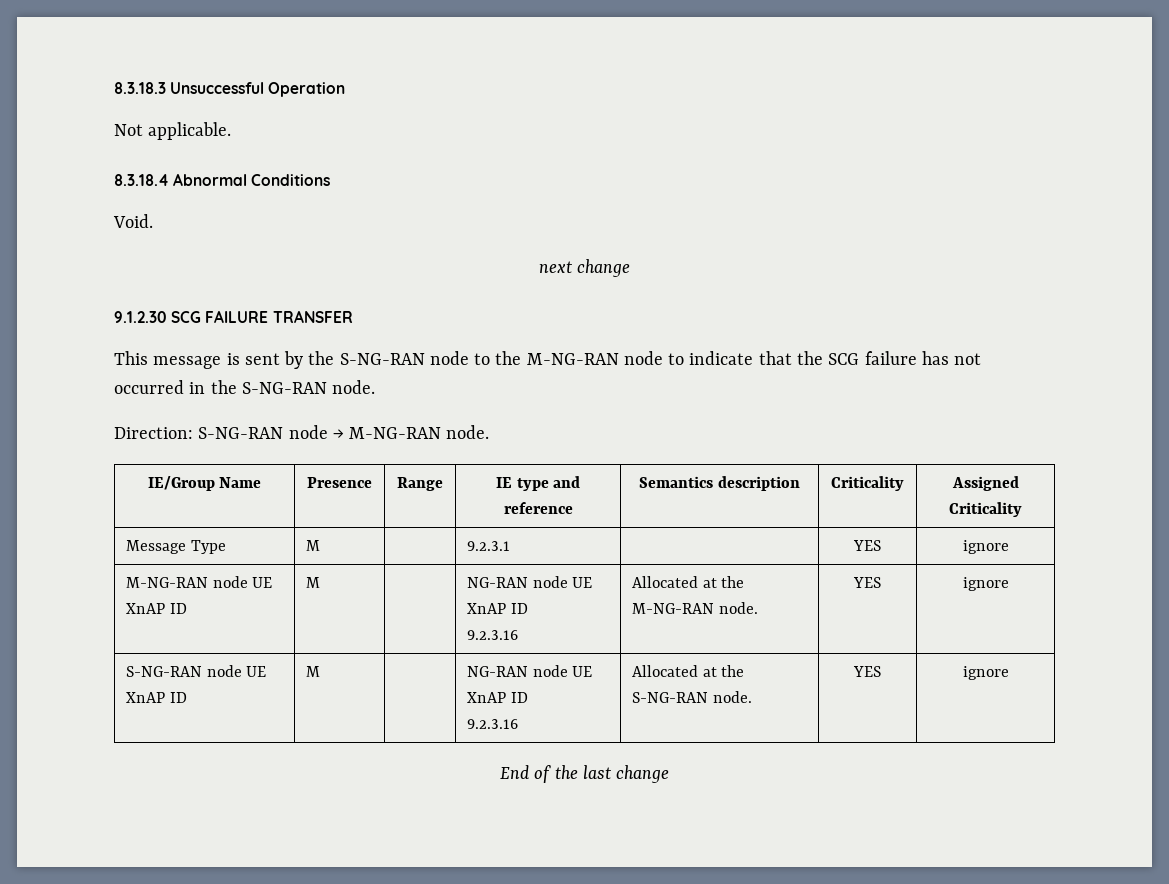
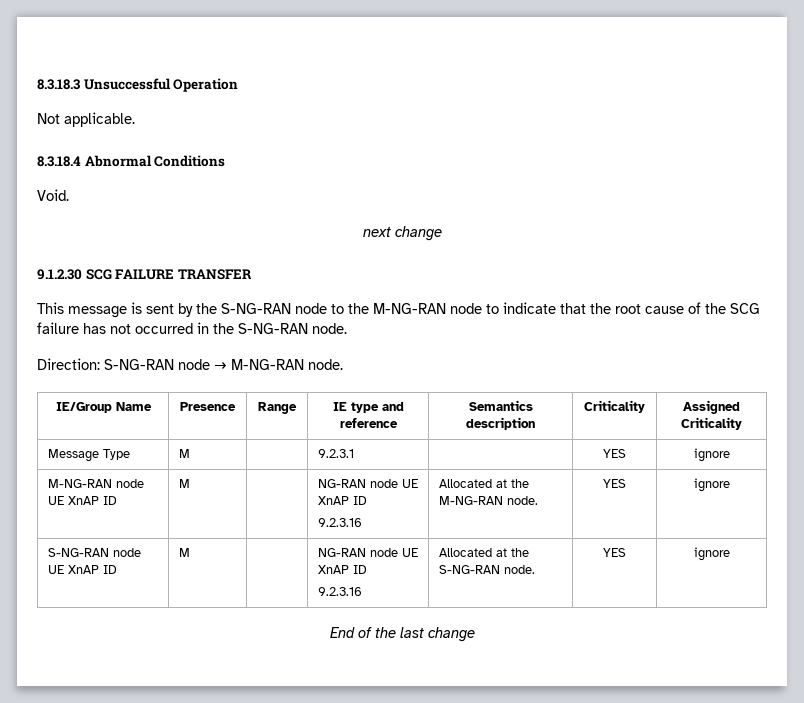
(823, 358) none -> [615,302,726,314] root cause of the

